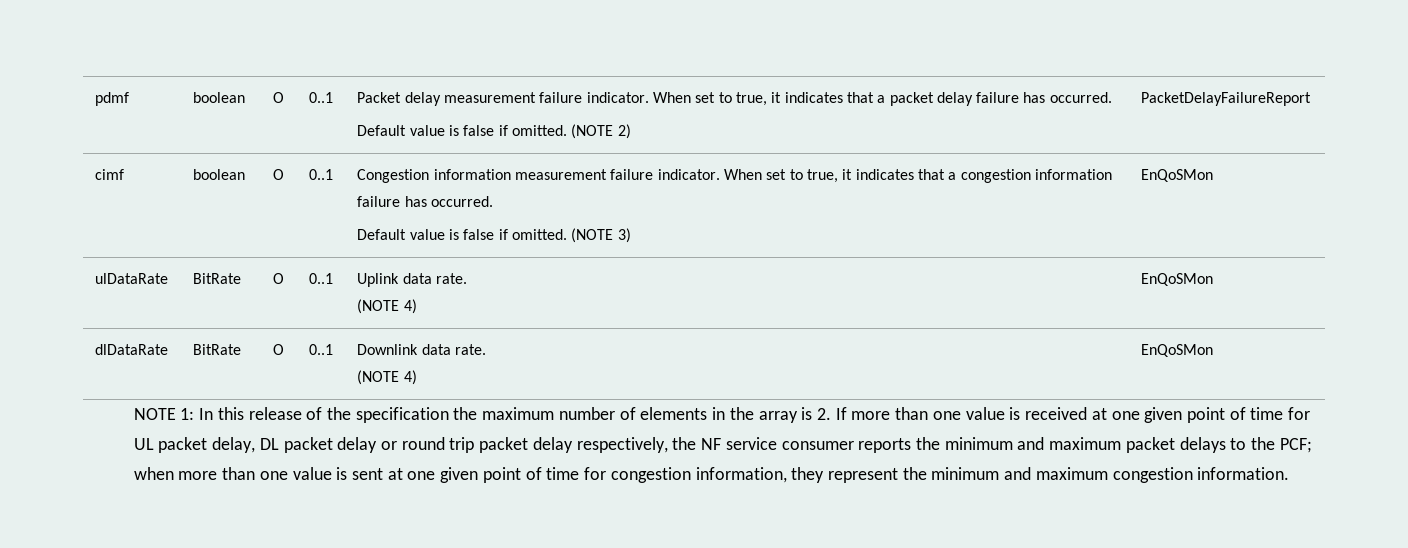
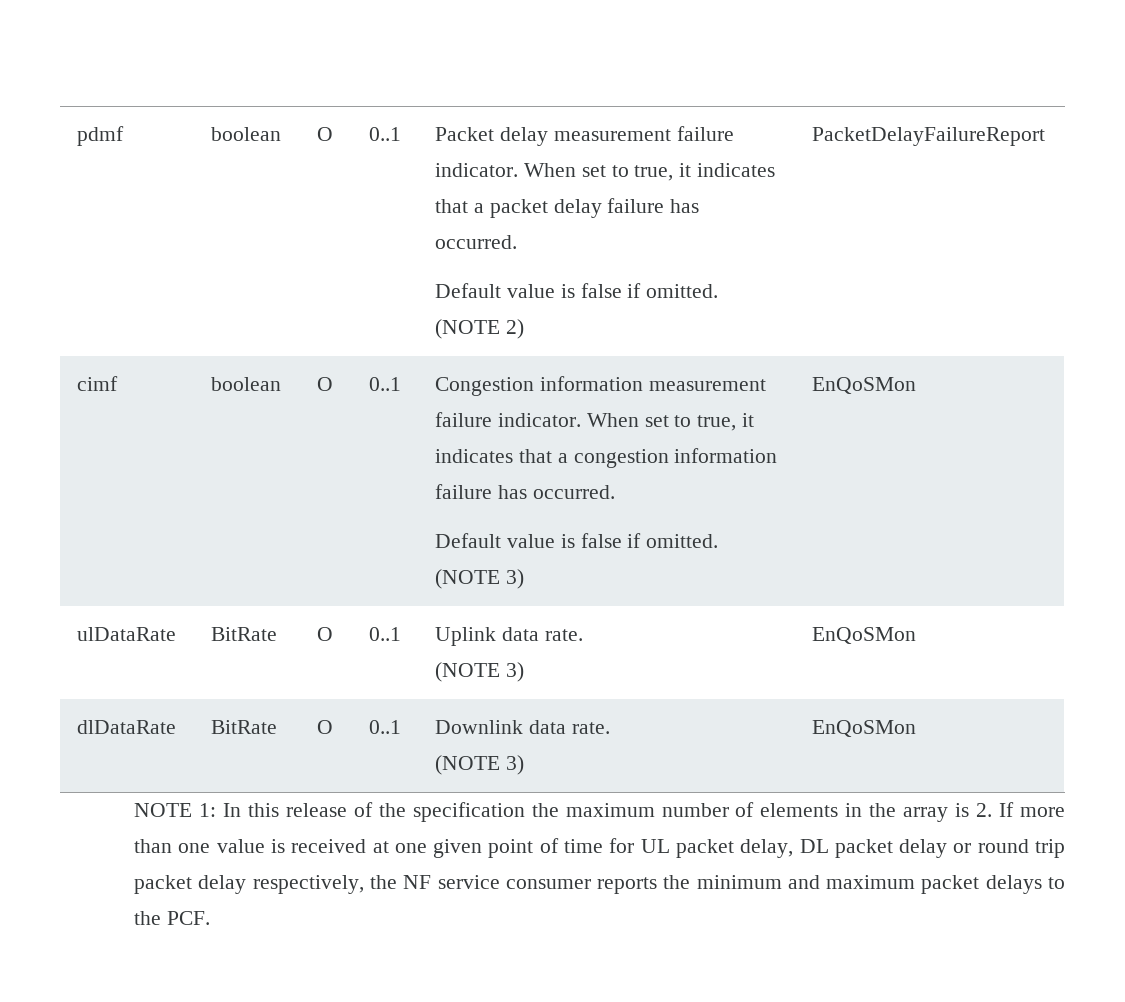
[403,299,417,314] 4) -> [505,662,524,682] 3)
[403,370,417,385] 4) -> [505,755,524,775] 3)
[1279,438,1312,453] [133,467,1290,483] PCF; when more than one value is sent at one given point of time for congestion information, they represent the minimum and maximum congestion information. -> [166,911,210,925] PCF.

